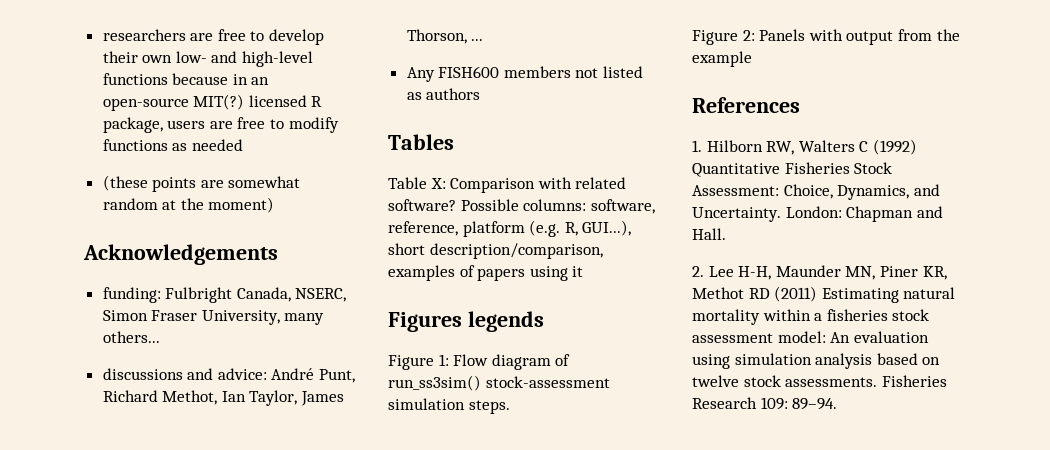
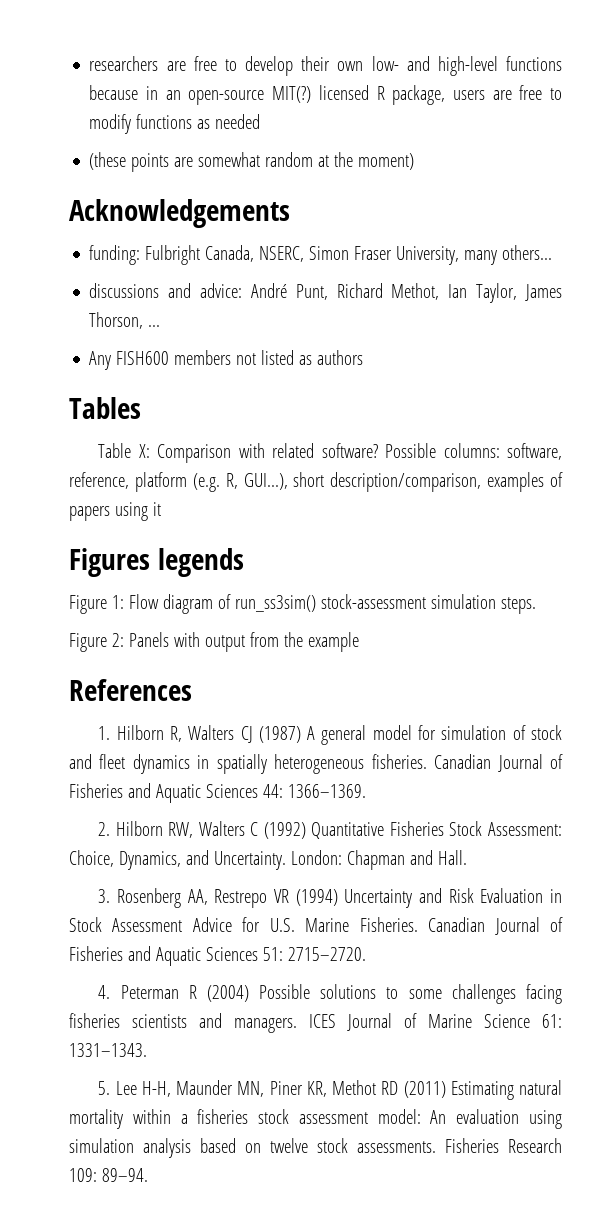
(763, 146) none -> [169,725,563,745] [69,754,564,774] [69,783,366,803] [98,821,163,836] R, Walters CJ (1987) A general model for simulation of stock and fleet dynamics in spatially heterogeneous fisheries. Canadian Journal of Fisheries and Aquatic Sciences 44: 1366–1369. // 2. Hilborn
[692,266,704,277] 2. -> [98,888,562,908] [69,917,564,935] [69,946,366,966] [98,984,563,1004] [69,1013,562,1033] [69,1043,147,1057] [98,1081,111,1095] 3. Rosenberg AA, Restrepo VR (1994) Uncertainty and Risk Evaluation in Stock Assessment Advice for U.S. Marine Fisheries. Canadian Journal of Fisheries and Aquatic Sciences 51: 2715–2720. // 4. Peterman R (2004) Possible solutions to some challenges facing fisheries scientists and managers. ICES Journal of Marine Science 61: 1331–1343. // 5.

